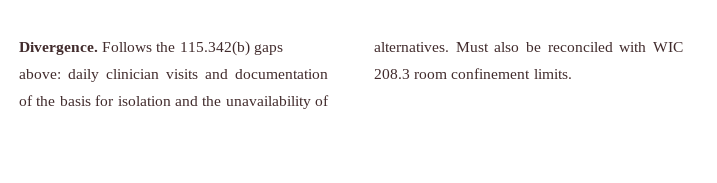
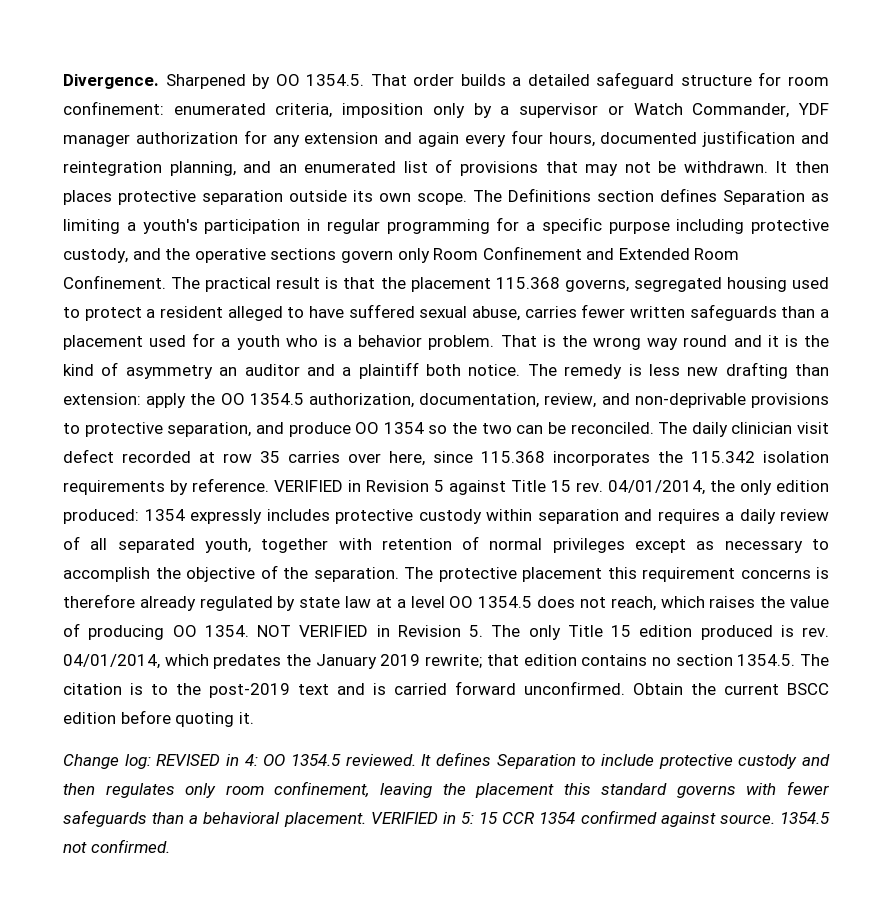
[102,41,283,56] [19,69,328,82] [19,95,329,109] [374,42,683,52] [374,68,572,79] Follows the 115.342(b) gaps above: daily clinician visits and documentation of the basis for isolation and the unavailability of alternatives. Must also be reconciled with WIC 208.3 room confinement limits. -> [165,72,830,89] [63,101,830,118] [63,130,830,147] [63,159,829,176] [63,188,829,205] [63,217,829,234] [63,246,740,263] [63,275,829,292] [63,304,829,321] [63,333,829,350] [63,362,829,379] [63,393,830,408] [63,422,829,437] [63,449,829,466] [63,478,829,495] [63,509,829,524] [63,536,829,553] [63,565,829,582] [63,594,830,611] [63,623,829,640] [63,654,830,669] [63,681,829,698] [63,710,254,727] [63,752,830,769] [63,781,829,798] [63,810,830,827] [63,839,170,853] Sharpened by OO 1354.5. That order builds a detailed safeguard structure for room confinement: enumerated criteria, imposition only by a supervisor or Watch Commander, YDF manager authorization for any extension and again every four hours, documented justification and reintegration planning, and an enumerated list of provisions that may not be withdrawn. It then places protective separation outside its own scope. The Definitions section defines Separation as limiting a youth's participation in regular programming for a specific purpose including protective custody, and the operative sections govern only Room Confinement and Extended Room Confinement. The practical result is that the placement 115.368 governs, segregated housing used to protect a resident alleged to have suffered sexual abuse, carries fewer written safeguards than a placement used for a youth who is a behavior problem. That is the wrong way round and it is the kind of asymmetry an auditor and a plaintiff both notice. The remedy is less new drafting than extension: apply the OO 1354.5 authorization, documentation, review, and non-deprivable provisions to protective separation, and produce OO 1354 so the two can be reconciled. The daily clinician visit defect recorded at row 35 carries over here, since 115.368 incorporates the 115.342 isolation requirements by reference. VERIFIED in Revision 5 against Title 15 rev. 04/01/2014, the only edition produced: 1354 expressly includes protective custody within separation and requires a daily review of all separated youth, together with retention of normal privileges except as necessary to accomplish the objective of the separation. The protective placement this requirement concerns is therefore already regulated by state law at a level OO 1354.5 does not reach, which raises the value of producing OO 1354. NOT VERIFIED in Revision 5. The only Title 15 edition produced is rev. 04/01/2014, which predates the January 2019 rewrite; that edition contains no section 1354.5. The citation is to the post-2019 text and is carried forward unconfirmed. Obtain the current BSCC edition before quoting it. // Change log: REVISED in 4: OO 1354.5 reviewed. It defines Separation to include protective custody and then regulates only room confinement, leaving the placement this standard governs with fewer safeguards than a behavioral placement. VERIFIED in 5: 15 CCR 1354 confirmed against source. 1354.5 not confirmed.

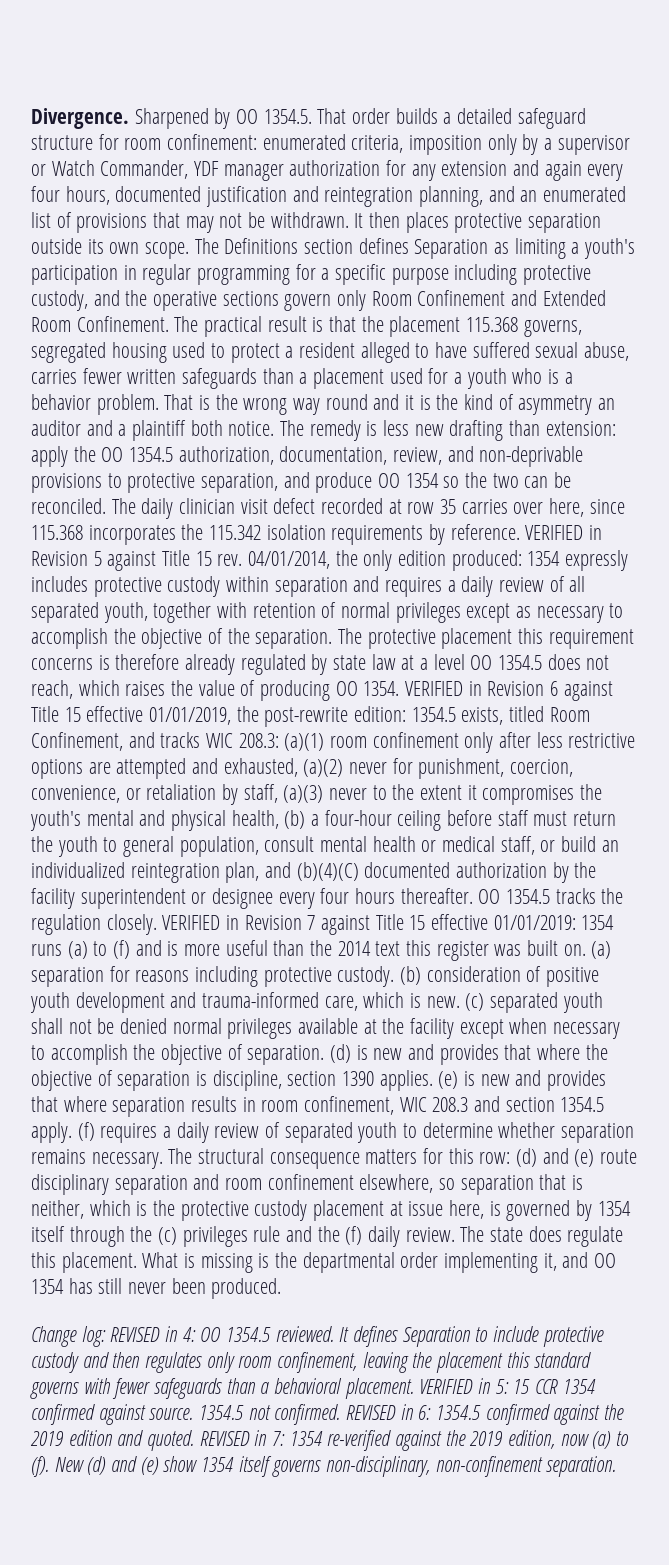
[257,625,829,640] [63,654,830,669] [63,681,829,698] [63,710,254,727] NOT VERIFIED in Revision 5. The only Title 15 edition produced is rev. 04/01/2014, which predates the January 2019 rewrite; that edition contains no section 1354.5. The citation is to the post-2019 text and is carried forward unconfirmed. Obtain the current BSCC edition before quoting it. -> [405,681,613,701] [31,706,590,727] [31,732,636,753] [31,758,574,779] [31,784,603,805] [30,810,617,831] [31,836,619,857] [31,862,597,883] [31,888,624,909] [31,914,615,935] [31,940,612,961] [31,966,600,987] [30,992,603,1013] [31,1018,621,1039] [31,1044,608,1065] [31,1070,607,1091] [31,1096,605,1117] [31,1122,635,1143] [31,1148,638,1169] [31,1174,584,1195] [31,1200,631,1221] [31,1226,624,1247] [31,1252,617,1273] [31,1278,282,1299] VERIFIED in Revision 6 against Title 15 effective 01/01/2019, the post-rewrite edition: 1354.5 exists, titled Room Confinement, and tracks WIC 208.3: (a)(1) room confinement only after less restrictive options are attempted and exhausted, (a)(2) never for punishment, coercion, convenience, or retaliation by staff, (a)(3) never to the extent it compromises the youth's mental and physical health, (b) a four-hour ceiling before staff must return the youth to general population, consult mental health or medical staff, or build an individualized reintegration plan, and (b)(4)(C) documented authorization by the facility superintendent or designee every four hours thereafter. OO 1354.5 tracks the regulation closely. VERIFIED in Revision 7 against Title 15 effective 01/01/2019: 1354 runs (a) to (f) and is more useful than the 2014 text this register was built on. (a) separation for reasons including protective custody. (b) consideration of positive youth development and trauma-informed care, which is new. (c) separated youth shall not be denied normal privileges available at the facility except when necessary to accomplish the objective of separation. (d) is new and provides that where the objective of separation is discipline, section 1390 applies. (e) is new and provides that where separation results in room confinement, WIC 208.3 and section 1354.5 apply. (f) requires a daily review of separated youth to determine whether separation remains necessary. The structural consequence matters for this row: (d) and (e) route disciplinary separation and room confinement elsewhere, so separation that is neither, which is the protective custody placement at issue here, is governed by 1354 itself through the (c) privileges rule and the (f) daily review. The state does regulate this placement. What is missing is the departmental order implementing it, and OO 1354 has still never been produced.
(170, 846) none -> [346,1404,625,1425] [30,1430,630,1451] [31,1456,617,1477] REVISED in 6: 1354.5 confirmed against the 2019 edition and quoted. REVISED in 7: 1354 re-verified against the 2019 edition, now (a) to (f). New (d) and (e) show 1354 itself governs non-disciplinary, non-confinement separation.

